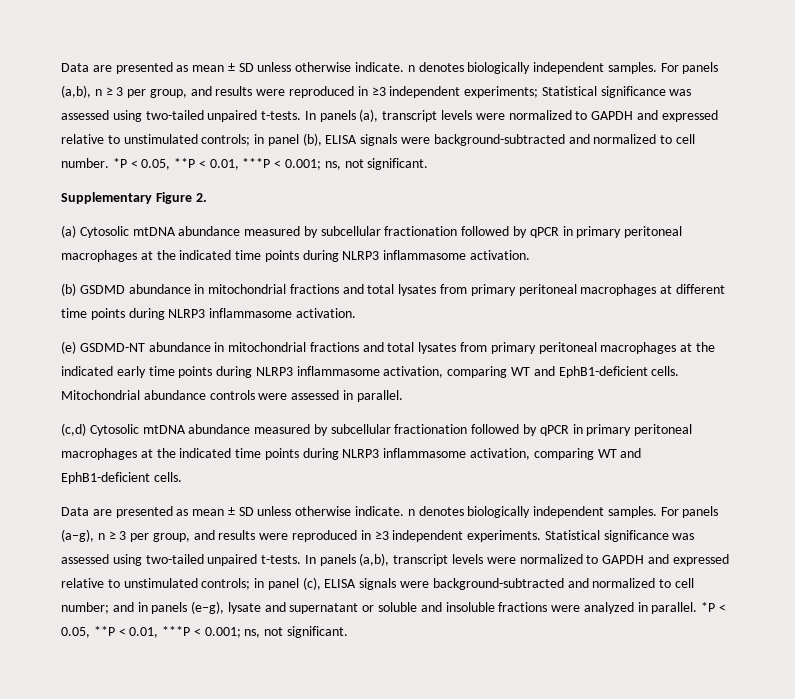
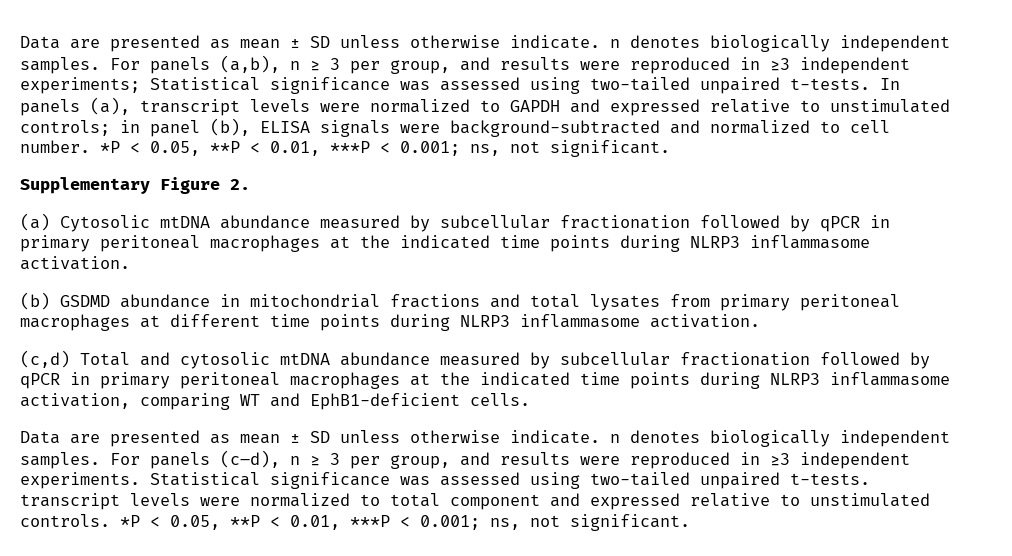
[61,341,715,354] [61,366,680,378] [61,390,403,402] [61,423,139,436] (e) GSDMD-NT abundance in mitochondrial fractions and total lysates from primary peritoneal macrophages at the indicated early time points during NLRP3 inflammasome activation, comparing WT and EphB1-deficient cells. Mitochondrial abundance controls were assessed in parallel. // (c,d) Cytosolic -> [20,350,270,369] (c,d) Total and cytosolic
[61,529,94,542] (a–g), -> [220,450,280,468] (c–d),
[304,553,729,566] [61,577,694,590] [61,601,698,614] In panels (a,b), transcript levels were normalized to GAPDH and expressed relative to unstimulated controls; in panel (c), ELISA signals were background-subtracted and normalized to cell number; and in panels (e–g), lysate and supernatant or soluble and insoluble fractions were analyzed in parallel. -> [20,493,930,510] [20,514,110,527] transcript levels were normalized to total component and expressed relative to unstimulated controls.

